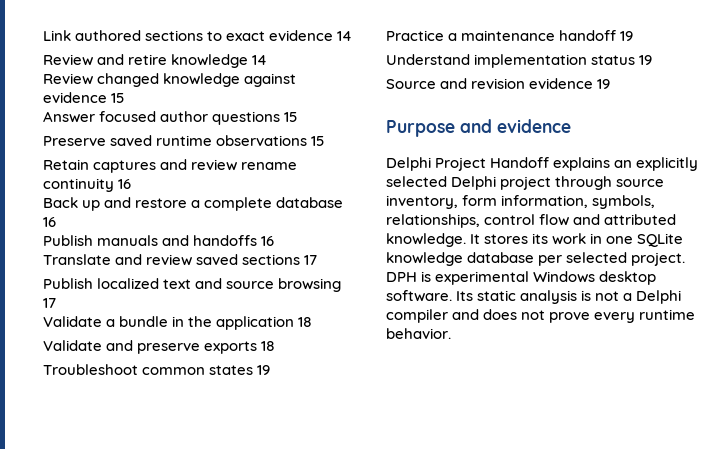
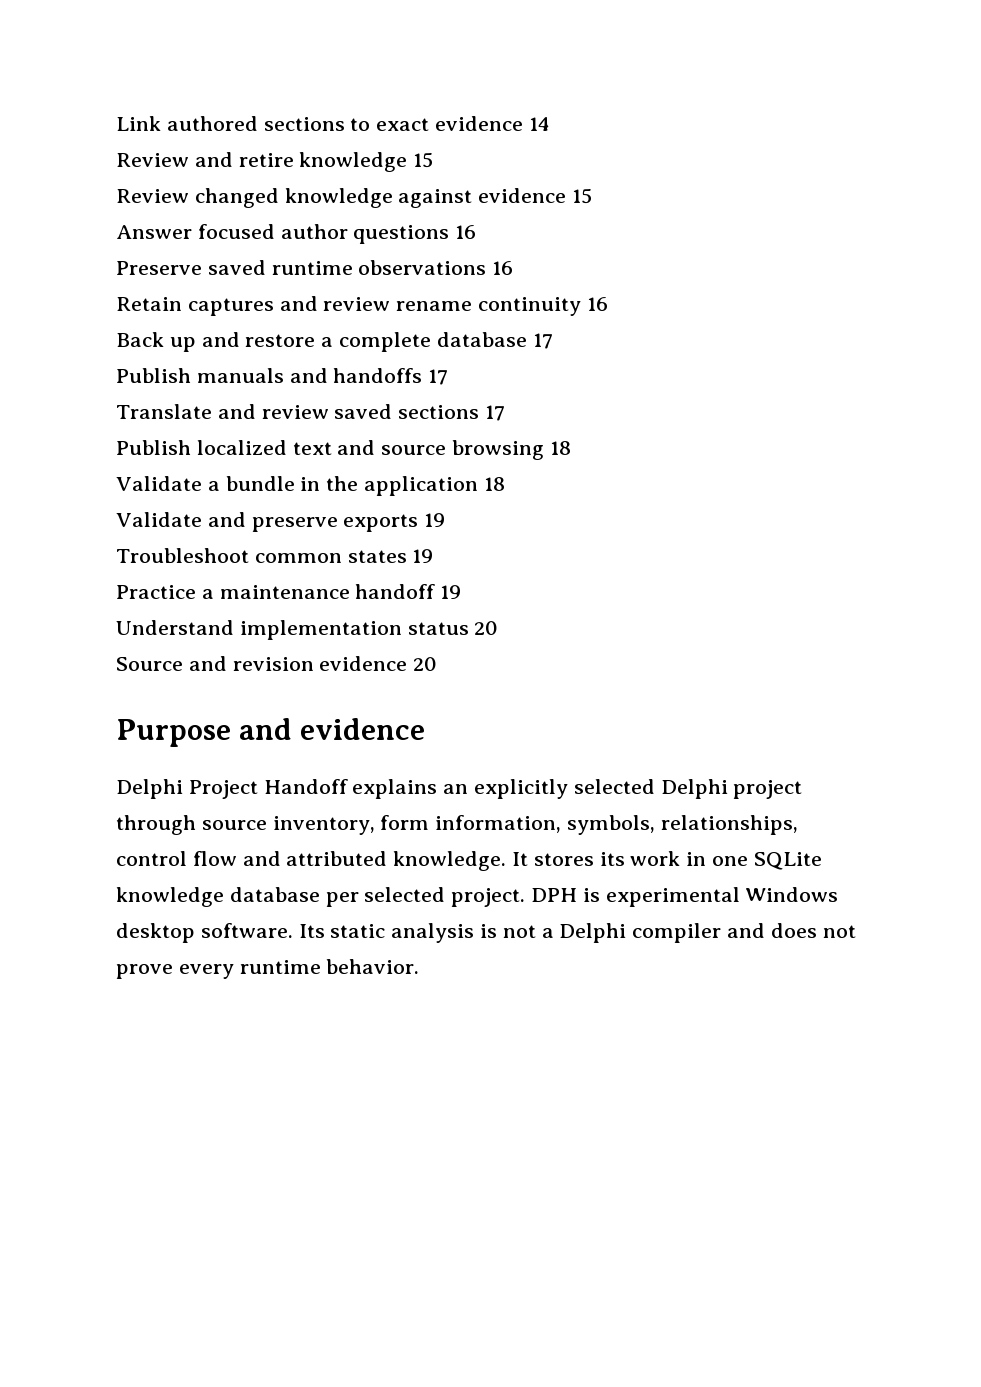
[252,55,268,65] 14 -> [413,152,434,168] 15
[284,112,299,122] 15 -> [455,225,477,239] 16
[311,136,326,146] 15 -> [492,261,514,275] 16
[43,217,56,227] 16 -> [532,333,553,349] 17
[261,236,275,246] 16 -> [428,369,449,385] 17
[43,298,56,308] 17 -> [549,441,571,455] 18
[261,341,276,351] 18 -> [424,513,446,527] 19
[639,55,653,65] 19 -> [474,621,499,635] 20
[597,79,611,89] 19 -> [413,657,438,671] 20

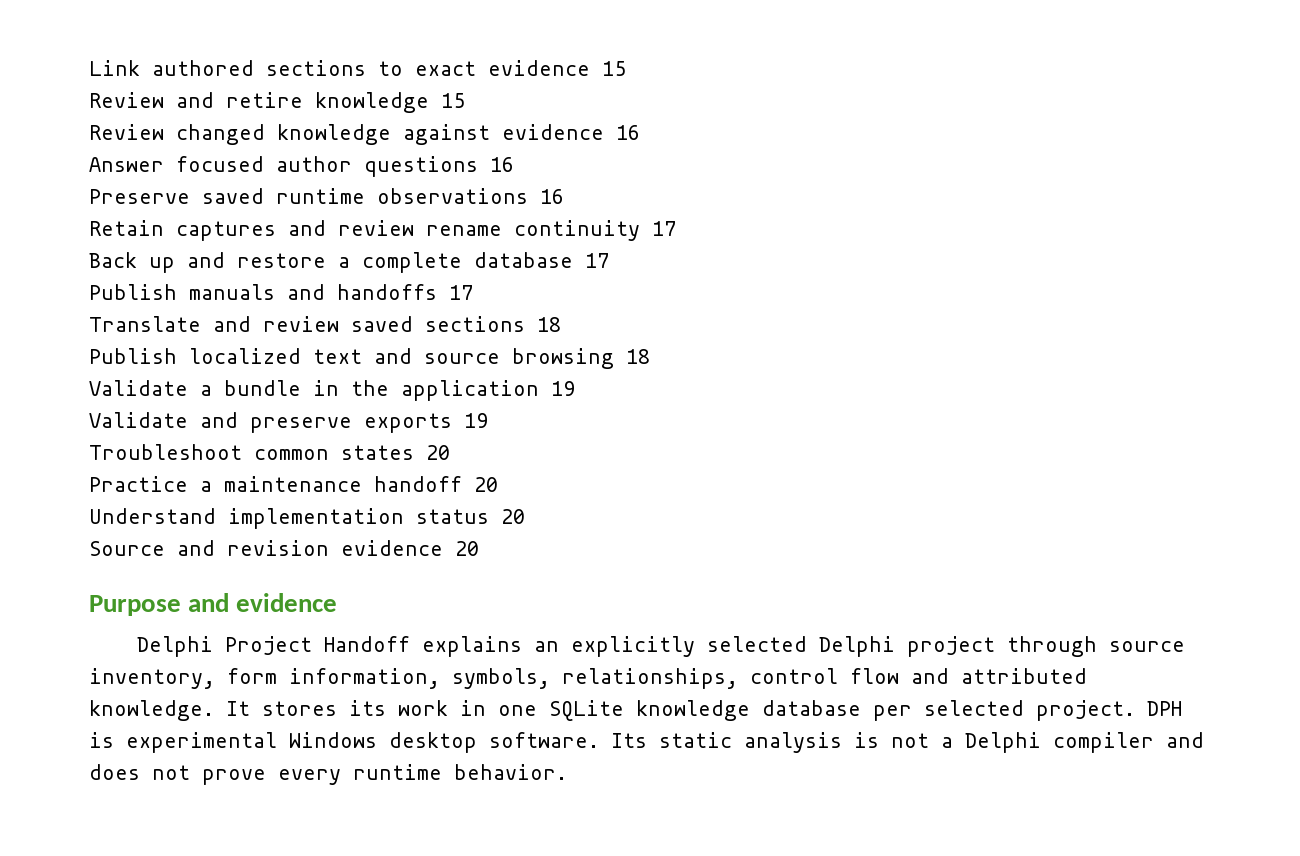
[528,117,550,131] 14 -> [602,61,626,76] 15
[572,188,593,204] 15 -> [616,125,640,140] 16
[586,297,608,311] 16 -> [652,221,676,236] 17
[485,405,506,421] 17 -> [537,317,561,332] 18
[483,477,505,491] 18 -> [551,381,575,396] 19
[412,549,434,563] 19 -> [426,445,450,460] 20
[440,585,462,599] 19 -> [474,477,498,492] 20

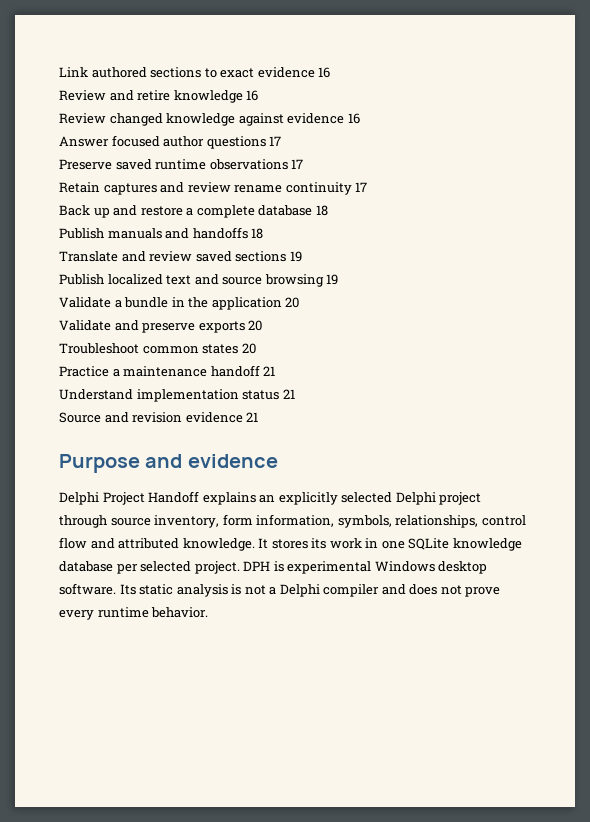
[602,61,626,76] 15 -> [318,67,331,78] 16
[441,93,465,108] 15 -> [246,90,259,101] 16
[490,157,514,172] 16 -> [269,136,282,146] 17
[540,189,564,204] 16 -> [291,159,304,169] 17
[585,253,609,268] 17 -> [315,205,328,216] 18
[449,285,473,300] 17 -> [251,228,264,239] 18
[537,317,561,332] 18 -> [289,251,302,262] 19
[626,349,650,364] 18 -> [326,274,339,285] 19
[551,381,575,396] 19 -> [285,297,300,308] 20
[464,413,488,428] 19 -> [248,320,263,331] 20
[474,477,498,492] 20 -> [263,366,276,376] 21
[501,509,525,524] 20 -> [282,389,295,399] 21
[455,541,479,556] 20 -> [246,412,259,422] 21

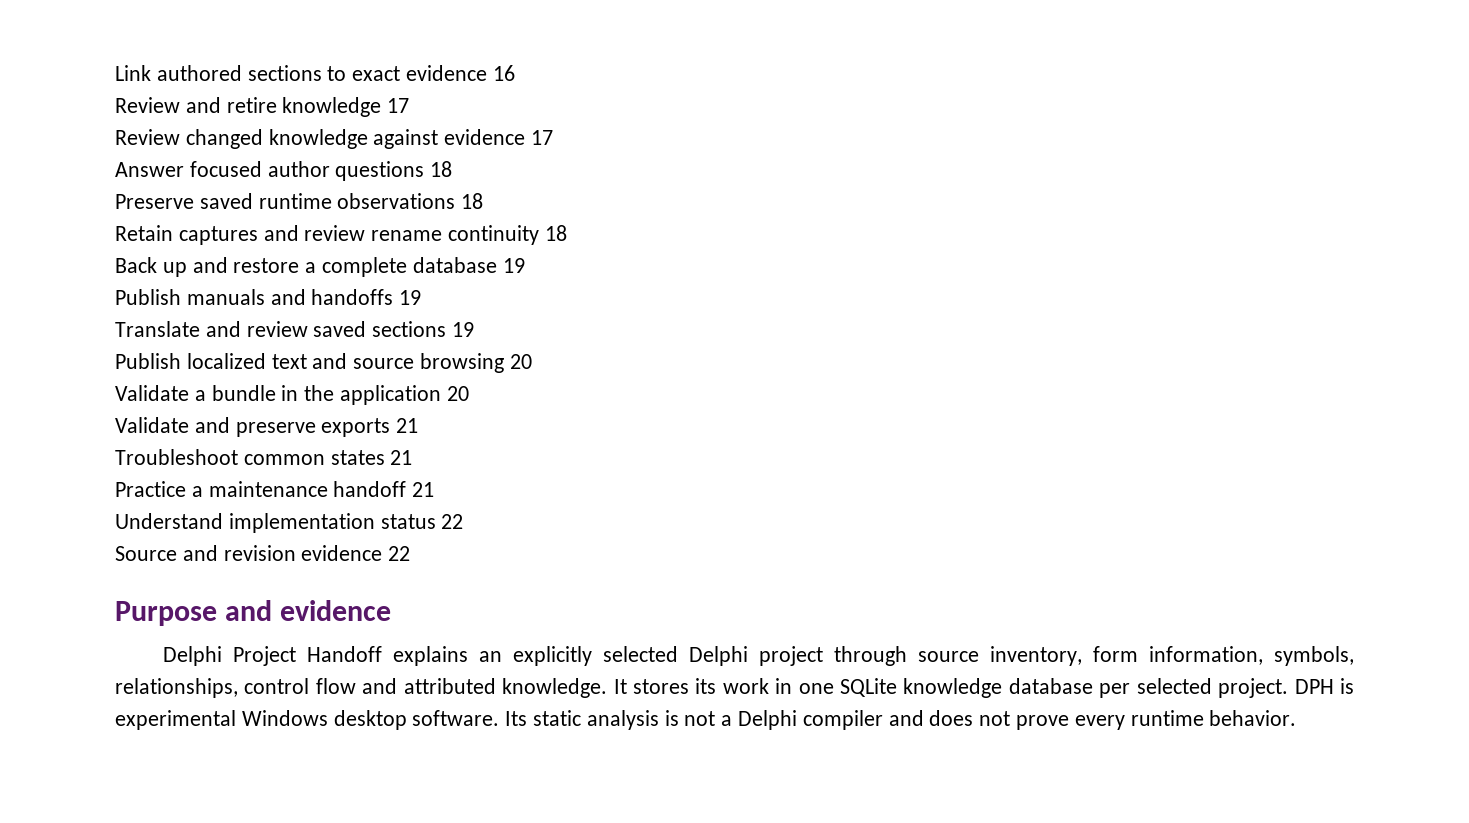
[246,90,259,101] 16 -> [387,98,410,113] 17
[347,113,360,124] 16 -> [531,130,554,145] 17
[269,136,282,146] 17 -> [430,161,453,177] 18
[291,159,304,169] 17 -> [461,193,484,209] 18
[355,182,368,192] 17 -> [544,225,567,241] 18
[315,205,328,216] 18 -> [502,258,525,273] 19
[251,228,264,239] 18 -> [399,290,422,305] 19
[326,274,339,285] 19 -> [509,354,532,369] 20
[248,320,263,331] 20 -> [396,418,419,433] 21
[241,343,256,354] 20 -> [390,450,413,465] 21
[282,389,295,399] 21 -> [441,514,464,529] 22
[246,412,259,422] 21 -> [388,546,411,561] 22

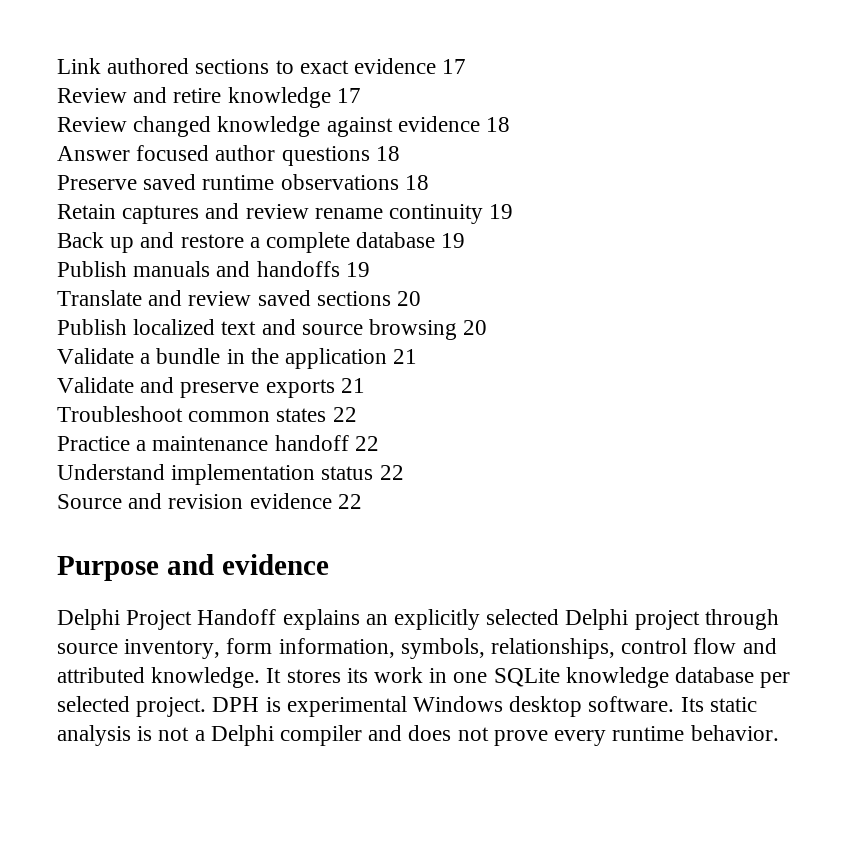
[492,65,515,81] 16 -> [442,59,467,74] 17
[531,130,554,145] 17 -> [486,117,511,132] 18
[544,225,567,241] 18 -> [489,204,514,219] 19
[452,322,475,337] 19 -> [397,291,422,306] 20
[446,386,469,401] 20 -> [393,349,418,364] 21
[390,450,413,465] 21 -> [332,407,357,422] 22
[412,482,435,497] 21 -> [354,436,379,451] 22

